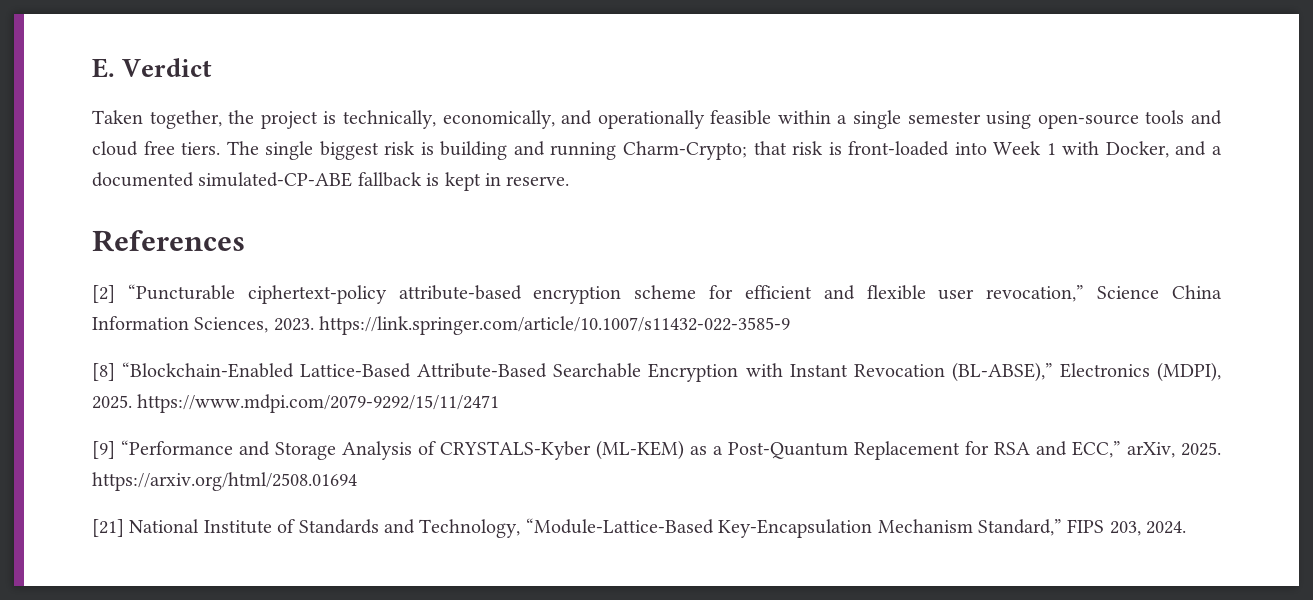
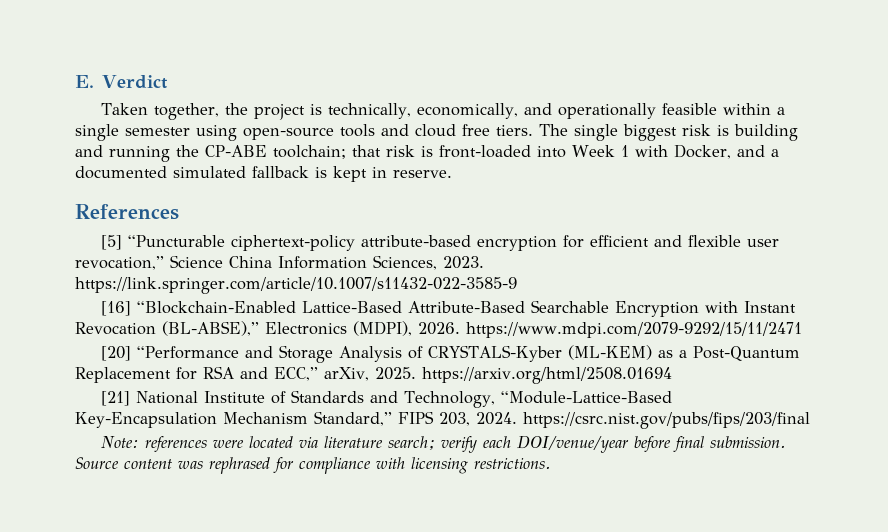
[623,141,747,160] Charm-Crypto; -> [176,145,346,159] the CP-ABE toolchain;
[198,172,353,187] simulated-CP-ABE -> [173,166,246,178] simulated
[92,285,115,303] [2] -> [100,235,122,250] [5]
[634,285,697,299] scheme -> (557, 243) none
[92,363,115,381] [8] -> [100,301,131,316] [16]
[92,395,132,409] 2025. -> [418,322,460,335] 2026.
[92,441,115,459] [9] -> [100,346,131,361] [20]
(1187, 527) none -> [523,412,810,429] [100,435,786,453] [75,457,551,474] https://csrc.nist.gov/pubs/fips/203/final // Note: references were located via literature search; verify each DOI/venue/year before final submission. Source content was rephrased for compliance with licensing restrictions.

